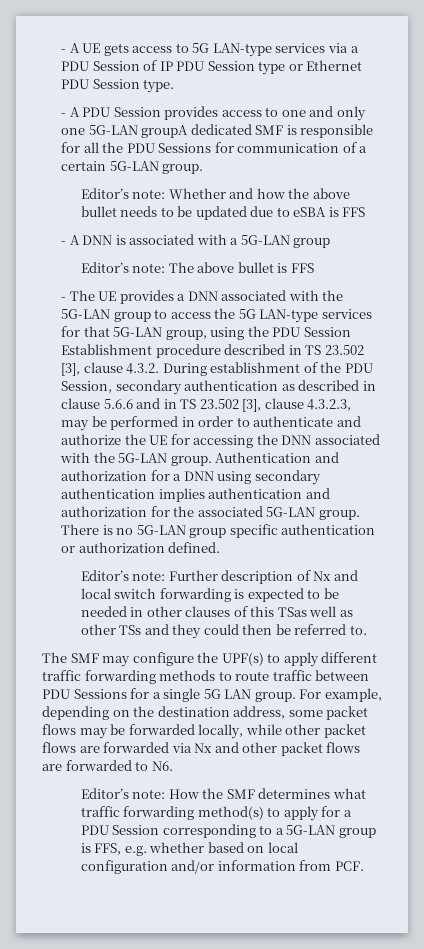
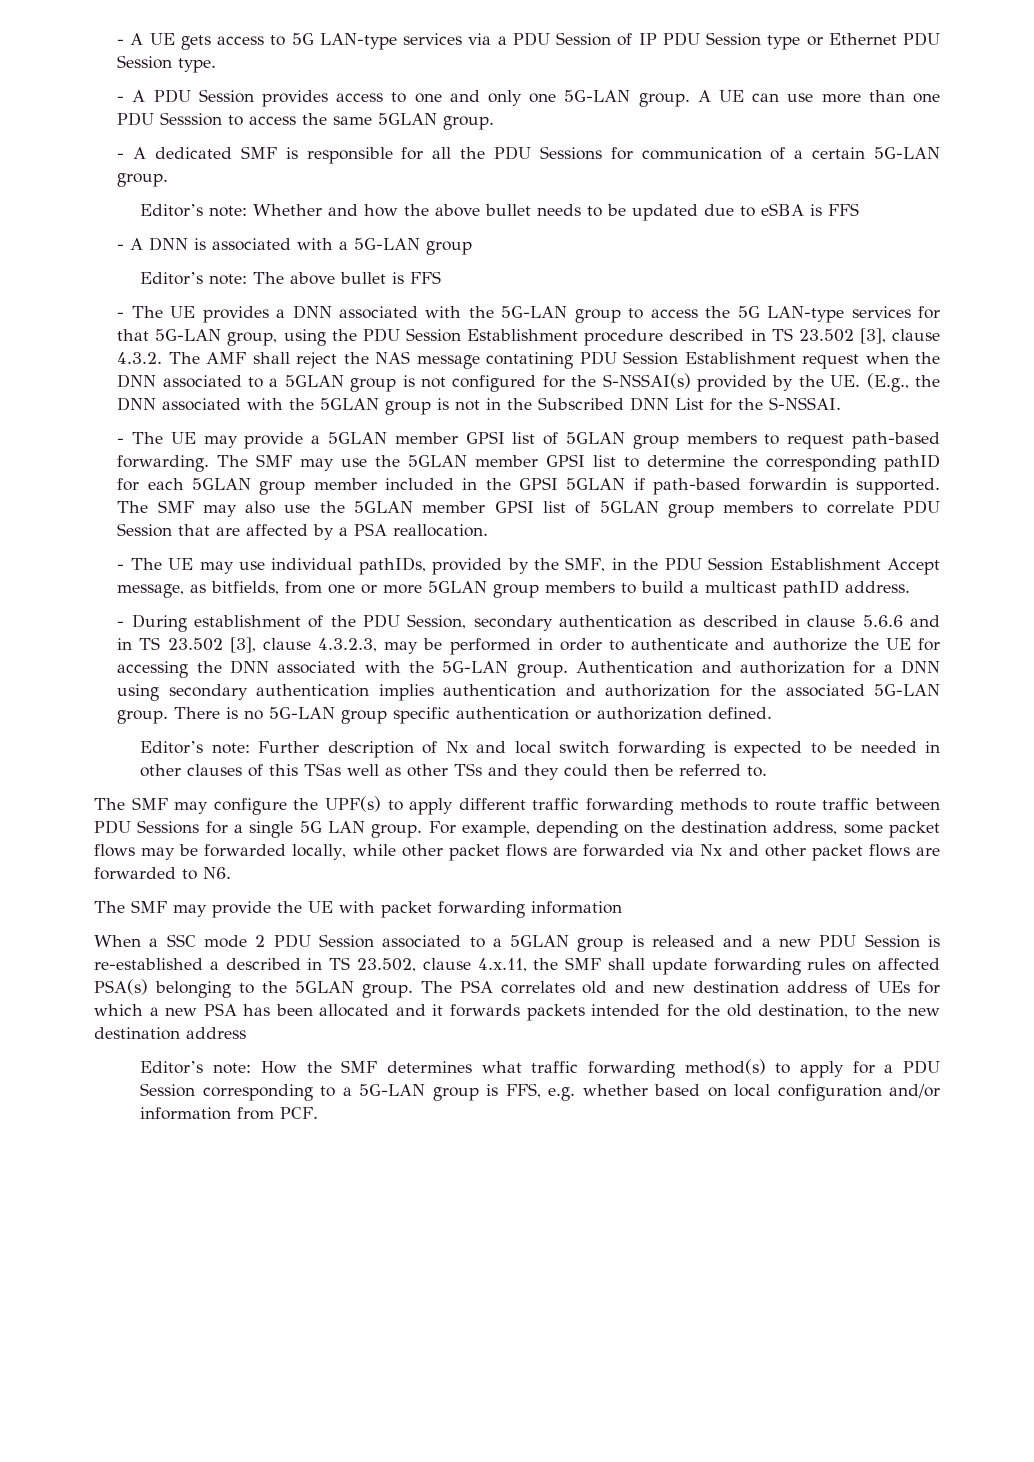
[141,125,189,138] groupA -> [638,90,940,107] [117,112,495,130] [117,147,147,159] group. A UE can use more than one PDU Sesssion to access the same 5GLAN group. // - A
(160, 368) none -> [168,351,940,369] [117,373,940,392] [117,397,842,415] [117,431,940,449] [117,454,940,472] [117,477,940,495] [117,500,940,518] [117,523,489,540] [117,557,940,575] [117,580,911,598] [117,621,125,627] The AMF shall reject the NAS message contatining PDU Session Establishment request when the DNN associated to a 5GLAN group is not configured for the S-NSSAI(s) provided by the UE. (E.g., the DNN associated with the 5GLAN group is not in the Subscribed DNN List for the S-NSSAI. // - The UE may provide a 5GLAN member GPSI list of 5GLAN group members to request path-based forwarding. The SMF may use the 5GLAN member GPSI list to determine the corresponding pathID for each 5GLAN group member included in the GPSI 5GLAN if path-based forwardin is supported. The SMF may also use the 5GLAN member GPSI list of 5GLAN group members to correlate PDU Session that are affected by a PSA reallocation. // - The UE may use individual pathIDs, provided by the SMF, in the PDU Session Establishment Accept message, as bitfields, from one or more 5GLAN group members to build a multicast pathID address. // -
(173, 766) none -> [94,900,622,918] [94,934,940,952] [94,957,940,975] [94,979,940,998] [94,1003,940,1021] [94,1027,246,1040] // The SMF may provide the UE with packet forwarding information // When a SSC mode 2 PDU Session associated to a 5GLAN group is released and a new PDU Session is re-established a described in TS 23.502, clause 4.x.11, the SMF shall update forwarding rules on affected PSA(s) belonging to the 5GLAN group. The PSA correlates old and new destination address of UEs for which a new PSA has been allocated and it forwards packets intended for the old destination, to the new destination address

